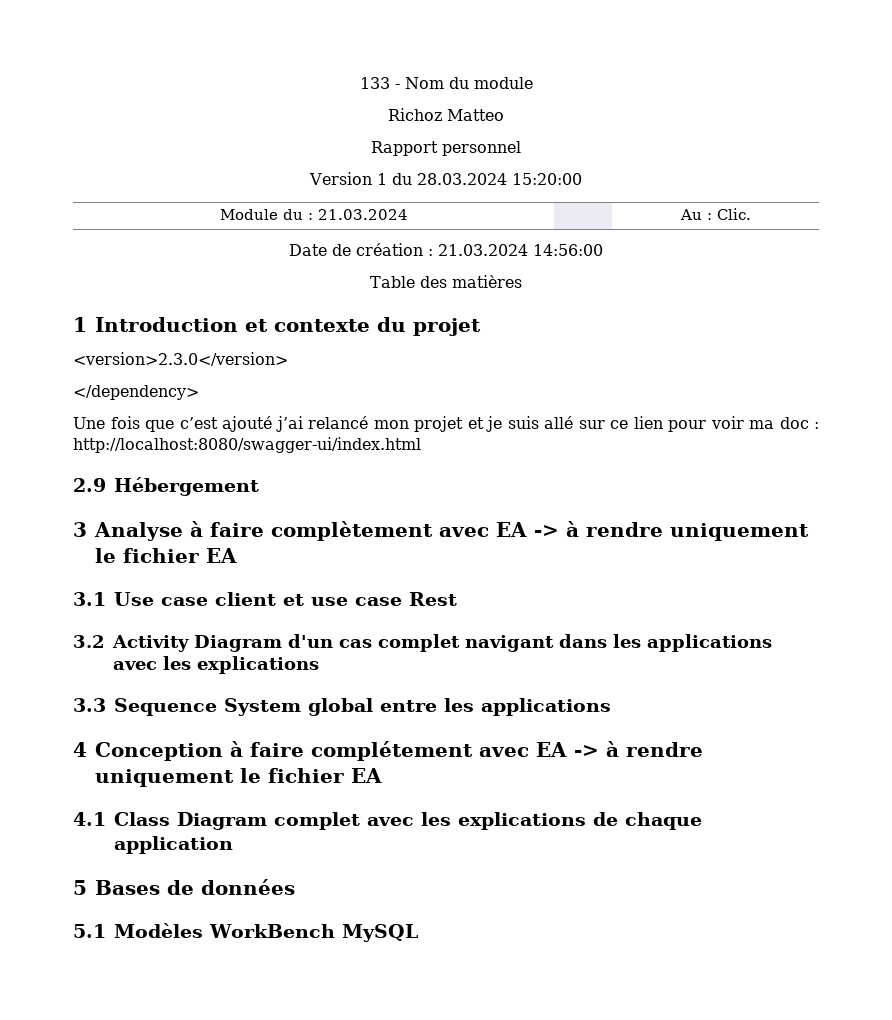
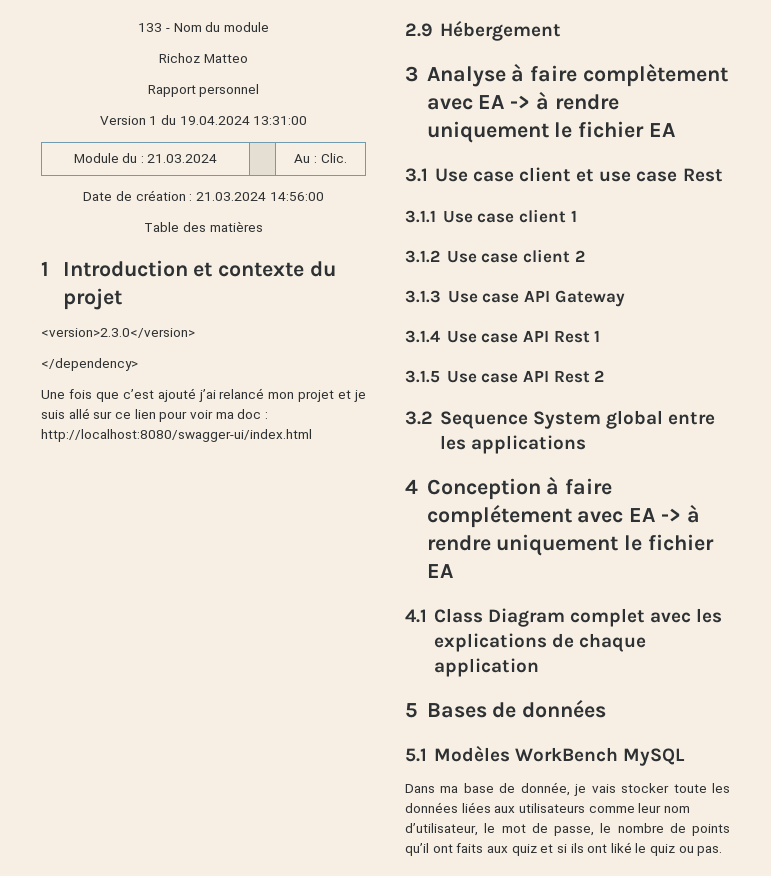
[416,173,582,185] 28.03.2024 15:20:00 -> [179,116,308,125] 19.04.2024 13:31:00
[73,634,772,652] [113,656,319,674] [73,698,106,712] 3.2 Activity Diagram d'un cas complet navigant dans les applications avec les explications // 3.3 -> [405,209,577,223] [405,249,585,263] [405,290,625,307] [405,330,601,343] [405,370,605,383] [405,411,433,425] 3.1.1 Use case client 1 // 3.1.2 Use case client 2 // 3.1.3 Use case API Gateway // 3.1.4 Use case API Rest 1 // 3.1.5 Use case API Rest 2 // 3.2
(418, 933) none -> [405,782,730,796] [405,802,690,813] [405,823,730,836] [405,842,723,856] // Dans ma base de donnée, je vais stocker toute les données liées aux utilisateurs comme leur nom d’utilisateur, le mot de passe, le nombre de points qu’il ont faits aux quiz et si ils ont liké le quiz ou pas.

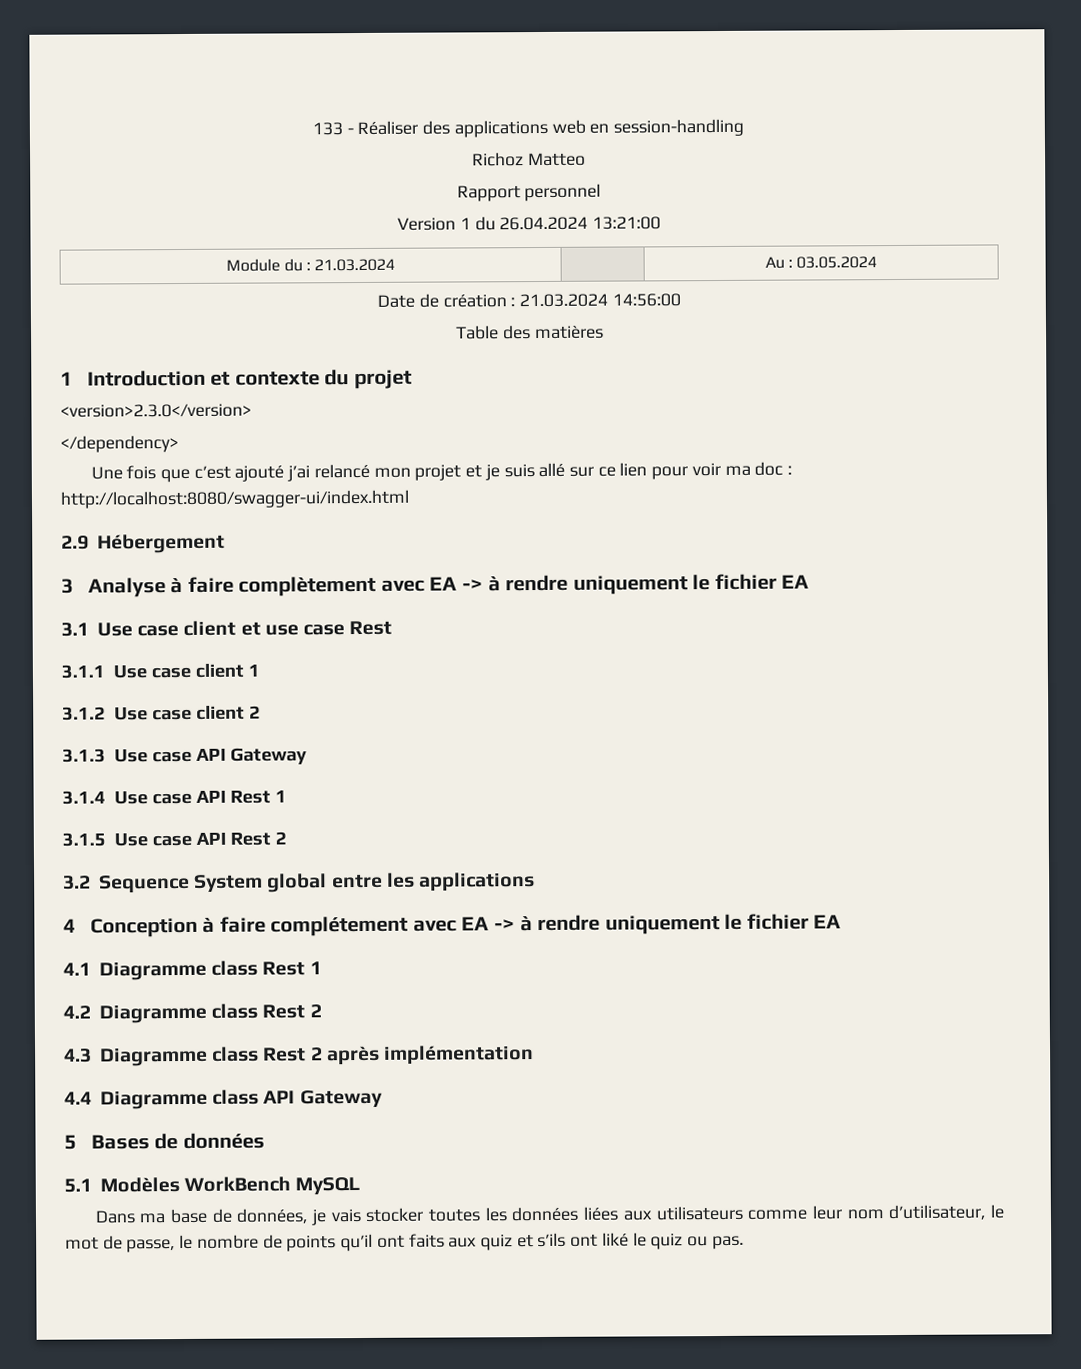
[173,22,269,32] Nom du module -> [357,118,745,138] Réaliser des applications web en session-handling
[179,116,308,125] 19.04.2024 13:31:00 -> [499,216,661,231] 26.04.2024 13:21:00
[320,153,347,163] Clic. -> [796,256,878,269] 03.05.2024
[433,608,723,627] [433,633,647,652] [433,658,539,677] Class Diagram complet avec les explications de chaque application -> [98,960,322,981] [63,1003,322,1024] [64,1045,535,1067] [64,1089,383,1110] Diagramme class Rest 1 // 4.2 Diagramme class Rest 2 // 4.3 Diagramme class Rest 2 après implémentation // 4.4 Diagramme class API Gateway
[520,782,570,796] donnée, -> [236,1208,309,1224] données,
[673,784,707,793] toute -> [428,1208,481,1222] toutes
[556,843,584,853] si ils -> [537,1232,567,1248] s’ils

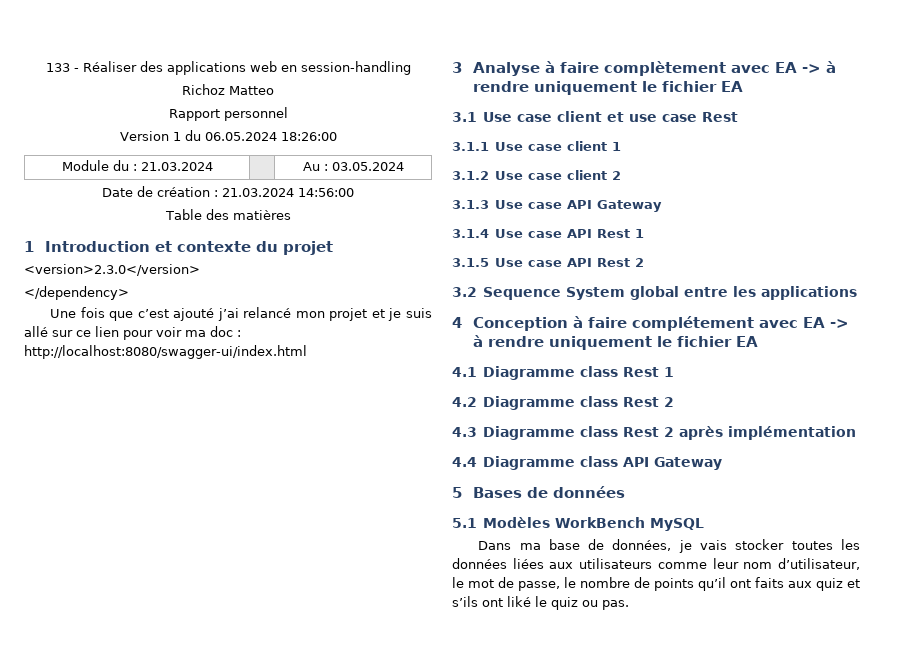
[499,216,661,231] 26.04.2024 13:21:00 -> [204,132,337,141] 06.05.2024 18:26:00
[61,533,225,554] // 2.9 Hébergement -> (307, 352) none

